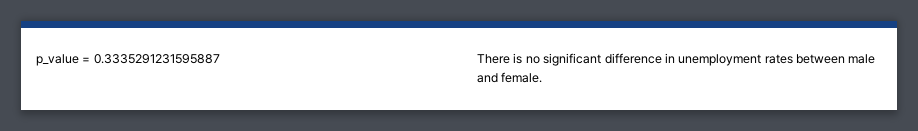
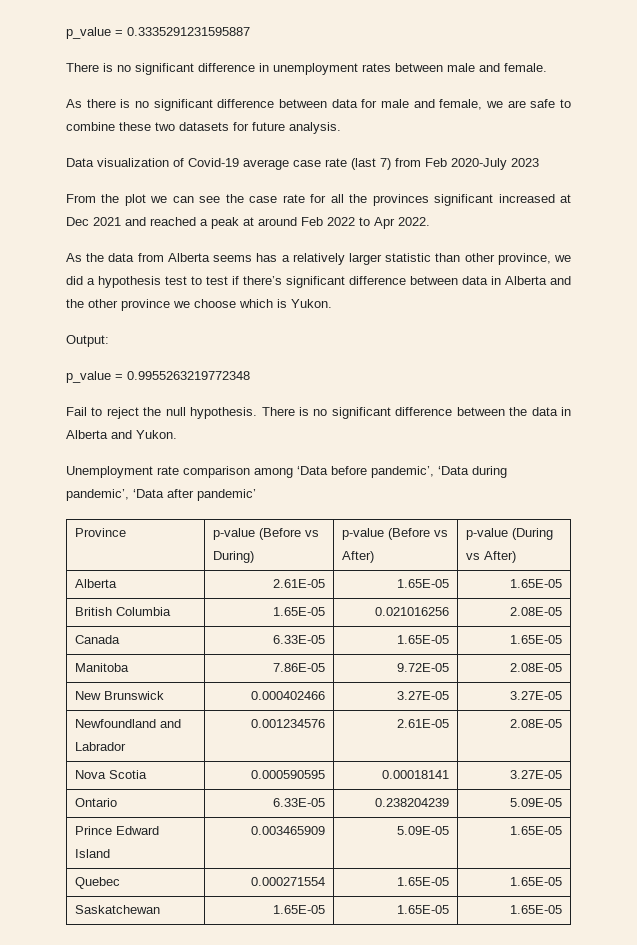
(543, 77) none -> [66,99,572,111] [66,122,341,134] [66,158,539,170] [66,194,571,206] [66,217,430,229] [66,253,571,265] [66,276,571,288] [66,299,332,311] [66,335,109,347] [66,371,250,383] [66,407,572,419] [66,430,177,439] [66,466,507,478] [66,489,256,501] [74,528,126,537] [212,528,319,540] [212,551,254,563] [341,528,448,540] [341,551,374,563] [465,528,553,540] [465,551,516,563] [74,579,117,588] [273,579,326,588] [397,579,450,588] [510,579,563,588] [74,607,171,616] [273,607,326,616] [375,607,450,616] [510,607,563,616] [74,635,120,644] [273,635,326,644] [397,635,450,644] [510,635,563,644] [74,663,129,672] [273,663,326,672] [397,663,450,672] [510,663,563,672] [74,691,164,700] [251,691,326,700] [397,691,450,700] [510,691,563,700] [74,719,181,728] [74,742,126,751] [251,719,326,728] [397,719,450,728] [510,719,563,728] [74,770,147,779] [251,770,326,779] [382,770,450,779] [510,770,563,779] [74,798,117,807] [273,798,326,807] [375,798,450,807] [510,798,563,807] [74,826,159,835] [74,849,110,858] [251,826,326,835] [397,826,450,835] [510,826,563,835] [74,877,120,889] [251,877,326,886] [397,877,450,886] [510,877,563,886] [74,905,160,914] [273,905,326,914] [397,905,450,914] [510,905,563,914] // As there is no significant difference between data for male and female, we are safe to combine these two datasets for future analysis. // Data visualization of Covid-19 average case rate (last 7) from Feb 2020-July 2023 // From the plot we can see the case rate for all the provinces significant increased at Dec 2021 and reached a peak at around Feb 2022 to Apr 2022. // As the data from Alberta seems has a relatively larger statistic than other province, we did a hypothesis test to test if there’s significant difference between data in Alberta and the other province we choose which is Yukon. // Output: // p_value = 0.9955263219772348 // Fail to reject the null hypothesis. There is no significant difference between the data in Alberta and Yukon. // Unemployment rate comparison among ‘Data before pandemic’, ‘Data during pandemic’, ‘Data after pandemic’ // Province | p-value (Before vs During) | p-value (Before vs After) | p-value (During vs After) // Alberta | 2.61E-05 | 1.65E-05 | 1.65E-05 // British Columbia | 1.65E-05 | 0.021016256 | 2.08E-05 // Canada | 6.33E-05 | 1.65E-05 | 1.65E-05 // Manitoba | 7.86E-05 | 9.72E-05 | 2.08E-05 // New Brunswick | 0.000402466 | 3.27E-05 | 3.27E-05 // Newfoundland and Labrador | 0.001234576 | 2.61E-05 | 2.08E-05 // Nova Scotia | 0.000590595 | 0.00018141 | 3.27E-05 // Ontario | 6.33E-05 | 0.238204239 | 5.09E-05 // Prince Edward Island | 0.003465909 | 5.09E-05 | 1.65E-05 // Quebec | 0.000271554 | 1.65E-05 | 1.65E-05 // Saskatchewan | 1.65E-05 | 1.65E-05 | 1.65E-05

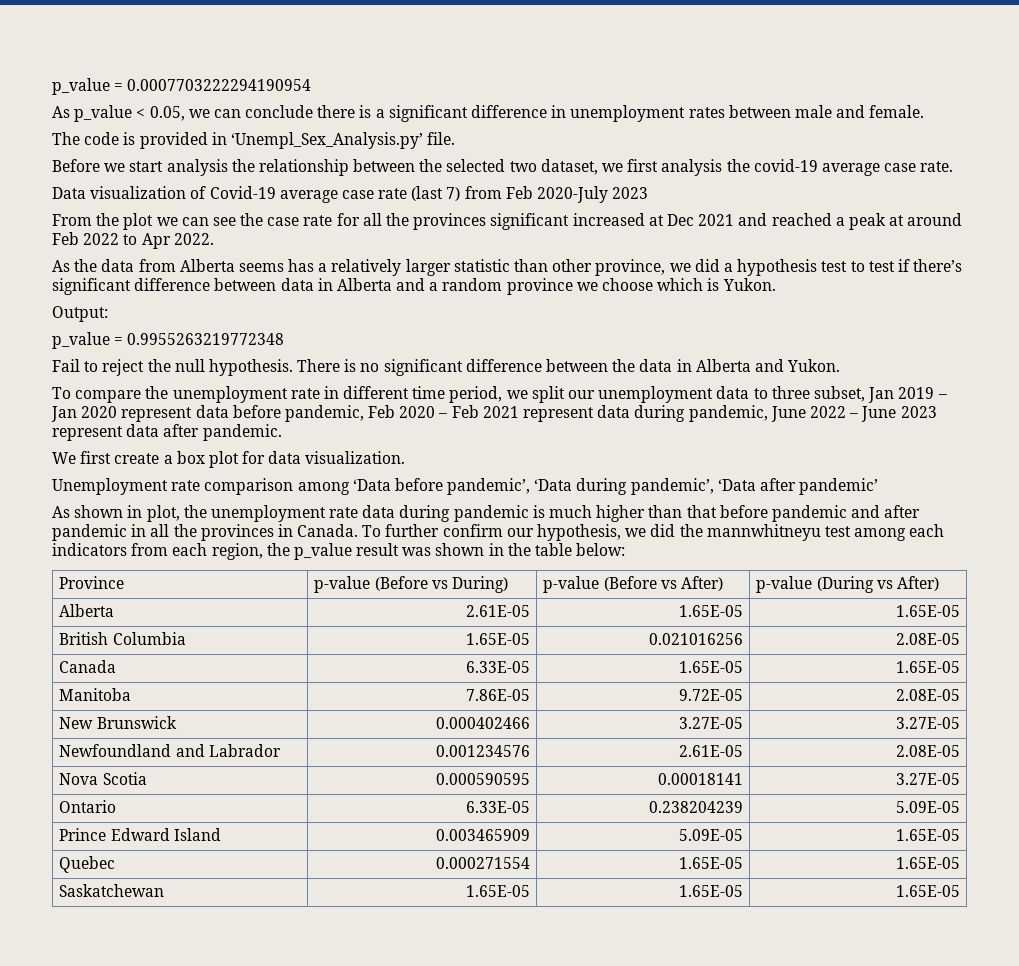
[66,27,250,39] [66,63,131,72] p_value = 0.3335291231595887 // There is no -> [52,78,312,95] [52,105,385,122] p_value = 0.0007703222294190954 // As p_value < 0.05, we can conclude there is a
[66,99,572,111] [66,122,341,134] As there is no significant difference between data for male and female, we are safe to combine these two datasets for future analysis. -> [52,132,456,149] [52,159,954,176] The code is provided in ‘Unempl_Sex_Analysis.py’ file. // Before we start analysis the relationship between the selected two dataset, we first analysis the covid-19 average case rate.
[66,299,118,308] the other -> [429,278,503,291] a random
(177, 434) none -> [52,386,947,403] [51,405,937,422] [52,424,282,441] [52,451,406,468] // To compare the unemployment rate in different time period, we split our unemployment data to three subset, Jan 2019 – Jan 2020 represent data before pandemic, Feb 2020 – Feb 2021 represent data during pandemic, June 2022 – June 2023 represent data after pandemic. // We first create a box plot for data visualization.
(256, 495) none -> [52,505,921,522] [52,524,945,541] [52,543,626,560] // As shown in plot, the unemployment rate data during pandemic is much higher than that before pandemic and after pandemic in all the provinces in Canada. To further confirm our hypothesis, we did the mannwhitneyu test among each indicators from each region, the p_value result was shown in the table below:

